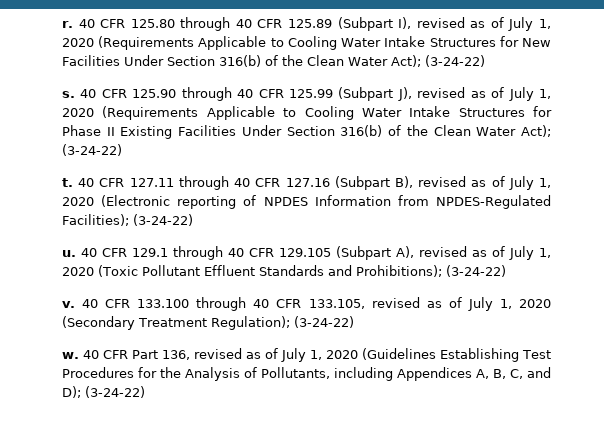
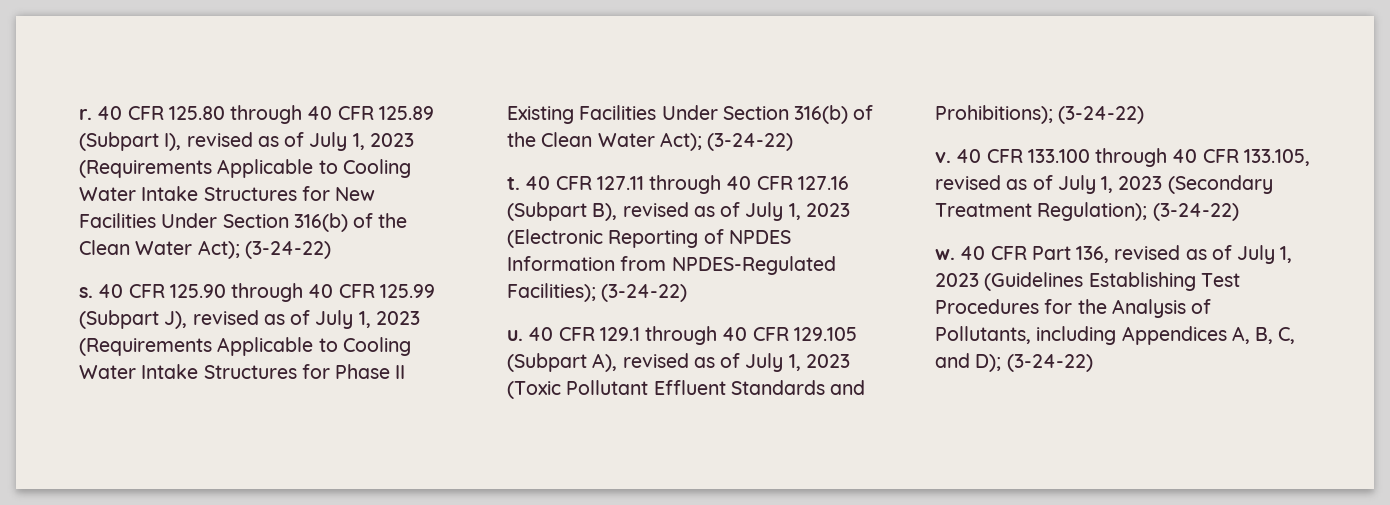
[62,38,94,47] 2020 -> [369,133,414,147] 2023
[62,108,94,117] 2020 -> [375,311,420,325] 2023
[62,195,237,209] 2020 (Electronic reporting -> [805,203,850,217] [507,229,699,248] 2023 (Electronic Reporting
[62,267,94,276] 2020 -> [805,354,850,368] 2023
[519,299,551,308] 2020 -> [1118,176,1163,190] 2023
[326,350,359,359] 2020 -> [935,273,979,287] 2023

